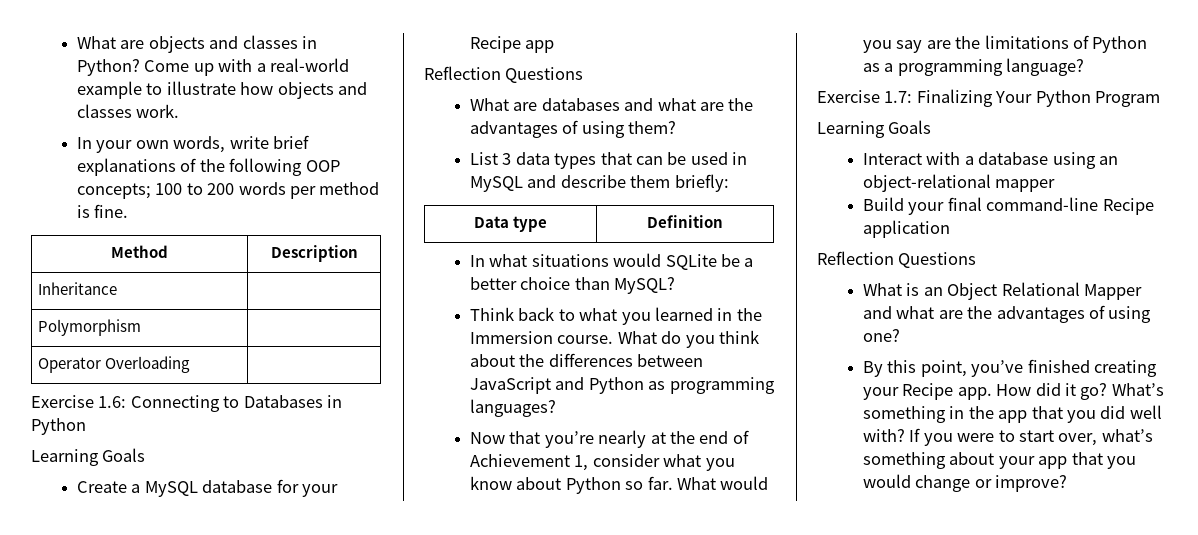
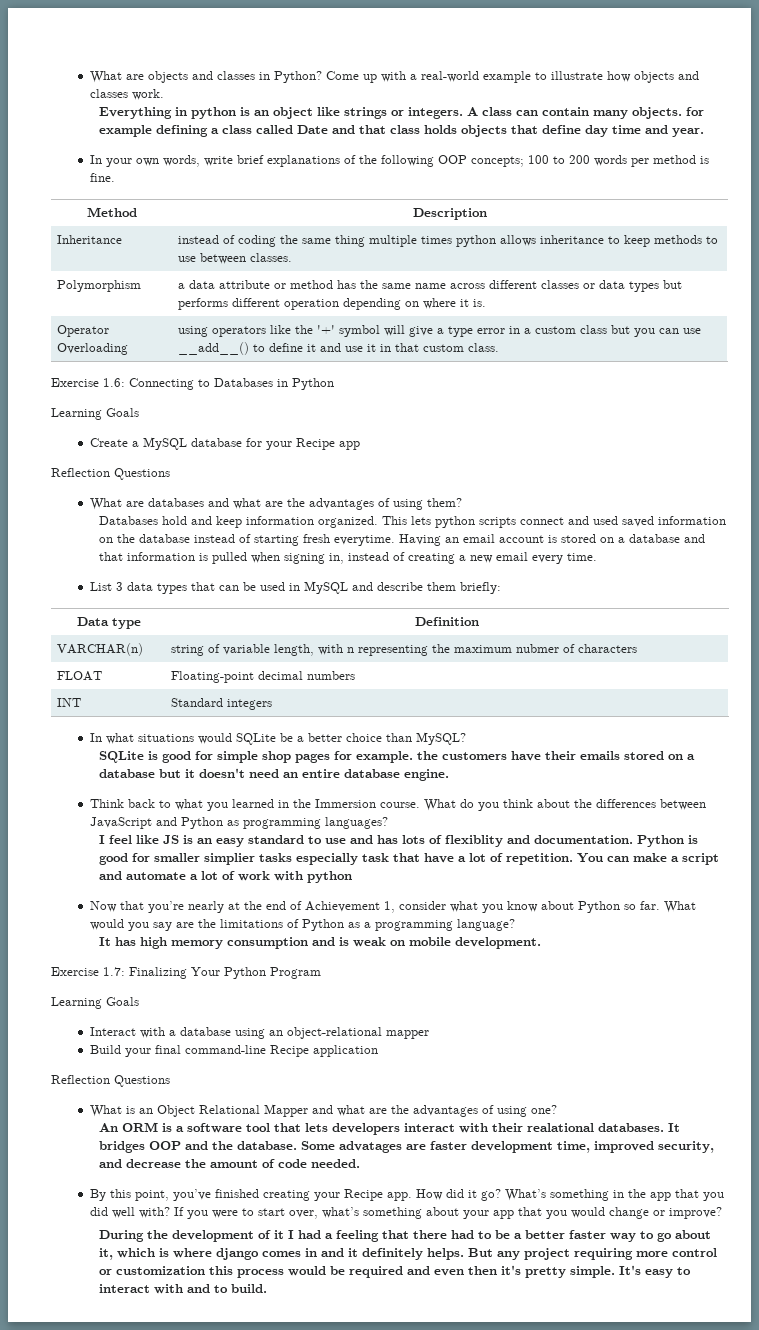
(180, 111) none -> [99,107,705,119] [99,125,705,137] // Everything in python is an object like strings or integers. A class can contain many objects. for example defining a class called Date and that class holds objects that define day time and year.
[38,319,142,336] [38,356,191,373] // Polymorphism | // Operator Overloading | -> [178,235,719,247] [178,253,293,264] [57,280,142,292] [178,280,683,292] [178,298,487,310] [57,325,110,337] [57,343,129,355] [178,325,702,337] [178,342,500,355] instead of coding the same thing multiple times python allows inheritance to keep methods to use between classes. // Polymorphism | a data attribute or method has the same name across different classes or data types but performs different operation depending on where it is. // Operator Overloading | using operators like the '+' symbol will give a type error in a custom class but you can use __add__() to define it and use it in that custom class.
(677, 127) none -> [99,516,727,528] [99,534,706,546] [99,552,598,564] // Databases hold and keep information organized. This lets python scripts connect and used saved information on the database instead of starting fresh everytime. Having an email account is stored on a database and that information is pulled when signing in, instead of creating a new email every time.
(723, 221) none -> [57,643,144,656] [171,644,638,656] [57,671,103,681] [171,671,356,683] [57,698,82,707] [171,698,273,710] // VARCHAR(n) | string of variable length, with n representing the maximum nubmer of characters // FLOAT | Floating-point decimal numbers // INT | Standard integers
(676, 285) none -> [99,751,696,763] [99,768,450,781] // SQLite is good for simple shop pages for example. the customers have their emails stored on a database but it doesn't need an entire database engine.
(556, 408) none -> [99,835,699,847] [99,853,720,865] [99,871,353,883] // I feel like JS is an easy standard to use and has lots of flexiblity and documentation. Python is good for smaller simplier tasks especially task that have a lot of repetition. You can make a script and automate a lot of work with python
(1085, 67) none -> [99,937,542,949] // It has high memory consumption and is weak on mobile development.
(900, 335) none -> [99,1122,681,1135] [99,1141,715,1153] [99,1159,361,1168] // An ORM is a software tool that lets developers interact with their realational databases. It bridges OOP and the database. Some advatages are faster development time, improved security, and decrease the amount of code needed.
(1068, 483) none -> [99,1230,712,1242] [99,1248,718,1260] [99,1265,692,1278] [99,1284,268,1294] // During the development of it I had a feeling that there had to be a better faster way to go about it, which is where django comes in and it definitely helps. But any project requiring more control or customization this process would be required and even then it's pretty simple. It's easy to interact with and to build.

